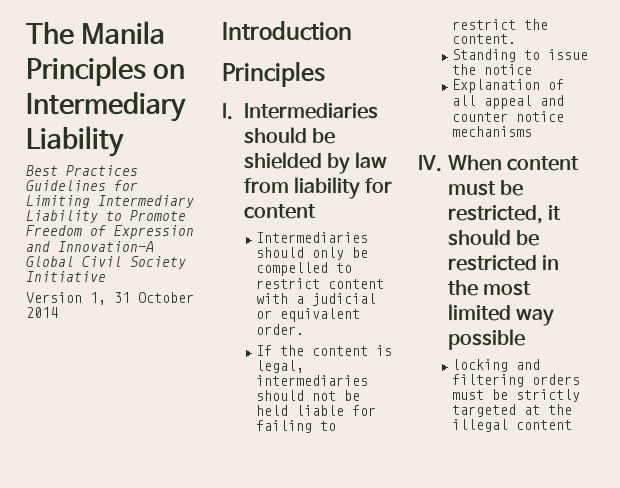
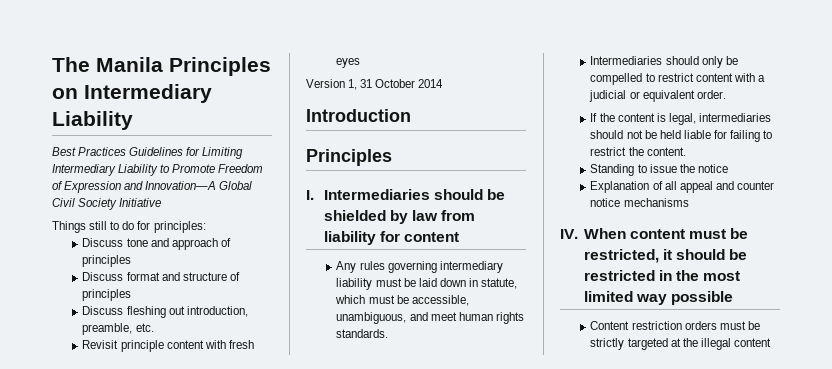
(106, 276) none -> [52,221,206,233] [82,238,231,250] [82,255,132,267] [82,272,240,281] [82,289,132,301] [82,306,248,318] [82,323,154,335] [82,340,254,352] [336,58,361,68] // Things still to do for principles: // Discuss tone and approach of principles // Discuss format and structure of principles // Discuss fleshing out introduction, preamble, etc. // Revisit principle content with fresh eyes
(316, 211) none -> [336,261,503,273] [336,278,518,290] [335,295,469,306] [336,312,524,324] [336,329,389,338] // Any rules governing intermediary liability must be laid down in statute, which must be accessible, unambiguous, and meet human rights standards.
[452,359,541,372] [452,374,525,387] locking and filtering -> [590,321,682,330] Content restriction

